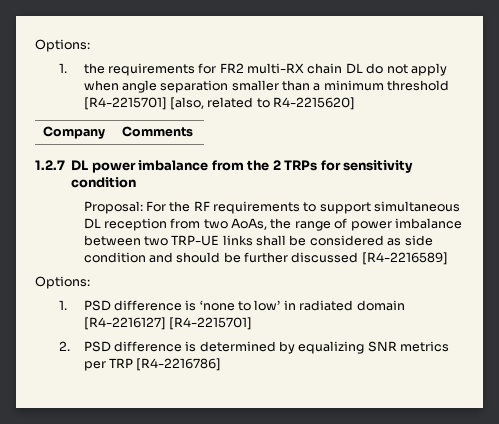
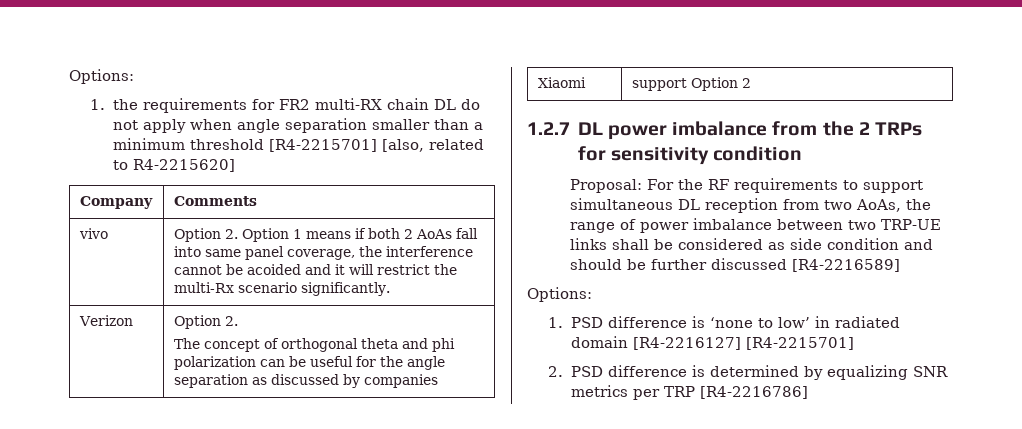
(194, 131) none -> [78,228,108,239] [173,228,478,242] [173,246,473,260] [173,264,457,275] [173,282,390,296] [78,315,133,326] [173,315,238,329] [173,338,455,352] [173,356,445,370] [173,374,438,388] [537,77,586,88] [631,77,751,91] // vivo | Option 2. Option 1 means if both 2 AoAs fall into same panel coverage, the interference cannot be acoided and it will restrict the multi-Rx scenario significantly. // Verizon | Option 2. // The concept of orthogonal theta and phi polarization can be useful for the angle separation as discussed by companies // Xiaomi | support Option 2

